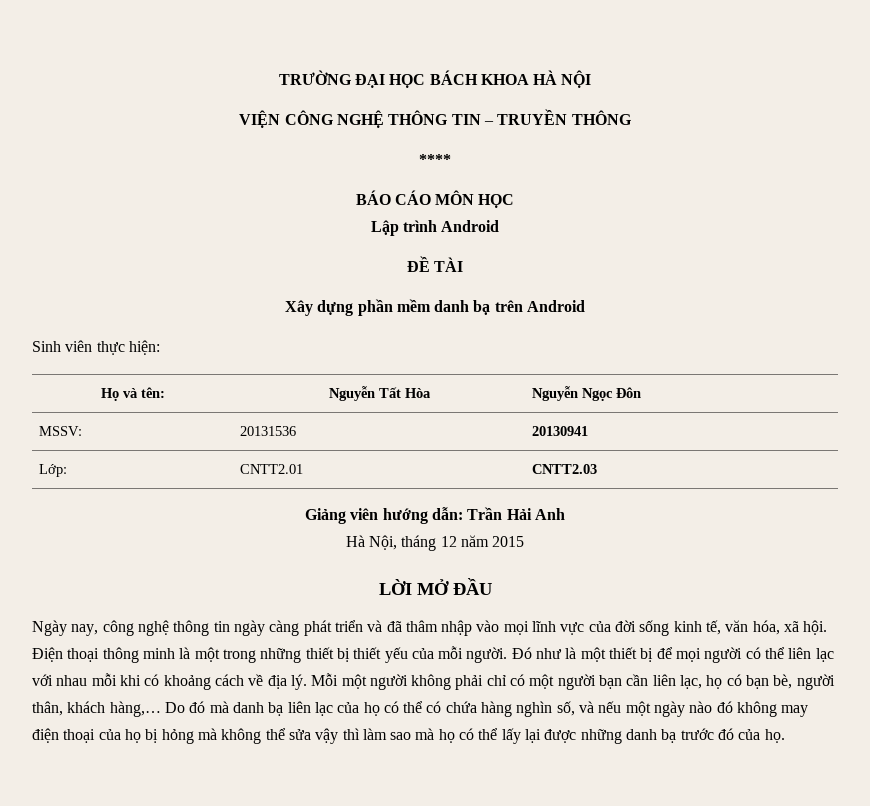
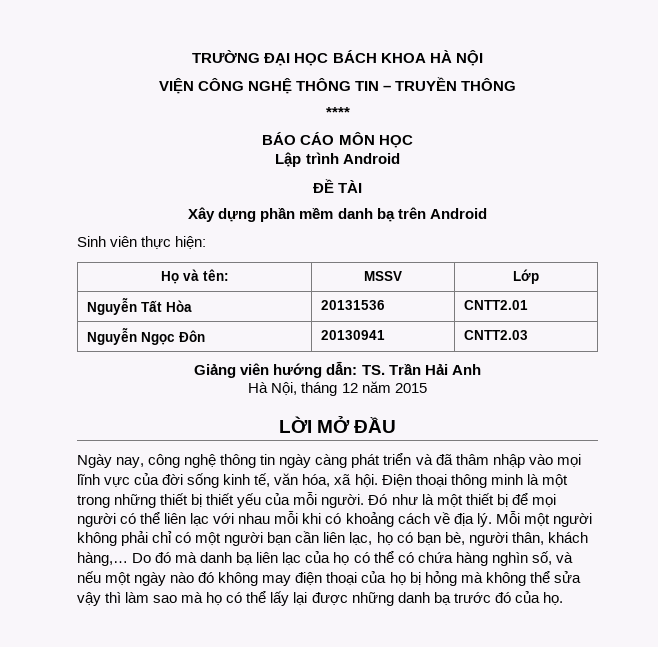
(165, 392) none -> [364,271,402,281] [513,269,539,284] MSSV | Lớp //
(431, 393) none -> [321,300,386,310] [464,300,529,310] 20131536 | CNTT2.01 //
[39,426,83,436] [240,426,297,436] // MSSV: | 20131536 -> (206, 336) none
[39,464,68,477] [240,464,304,474] // Lớp: | CNTT2.01 -> (386, 335) none
(463, 513) none -> [361,365,385,375] TS.

